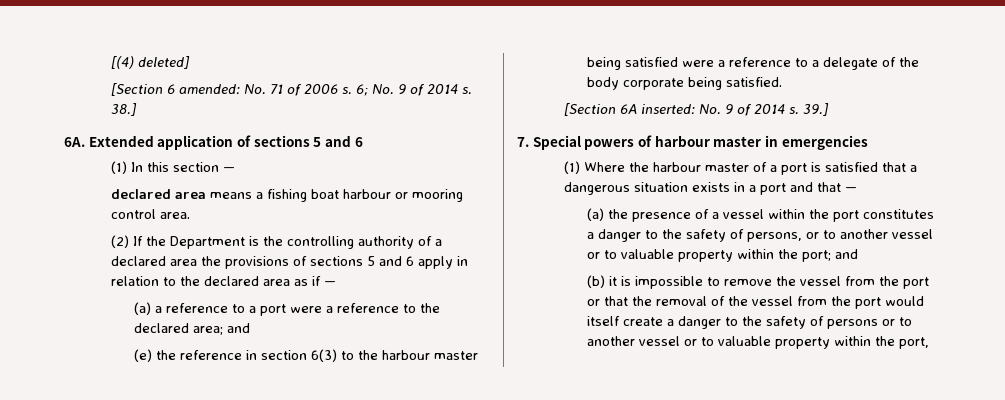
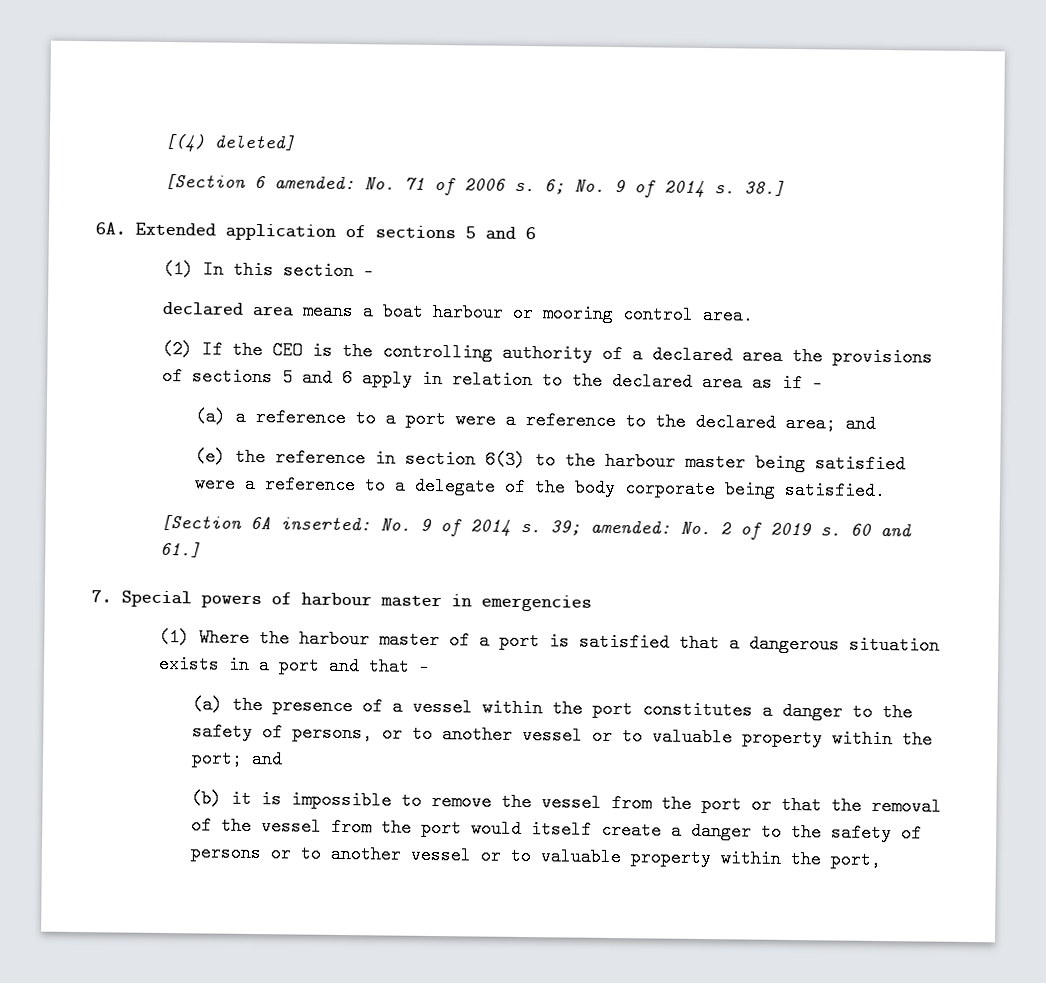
[266,189,307,202] fishing -> (374, 311) none
[169,236,245,249] Department -> [271,341,303,360] CEO
[802,103,829,116] 39.] -> [549,519,912,540] [159,541,201,558] 39; amended: No. 2 of 2019 s. 60 and 61.]

